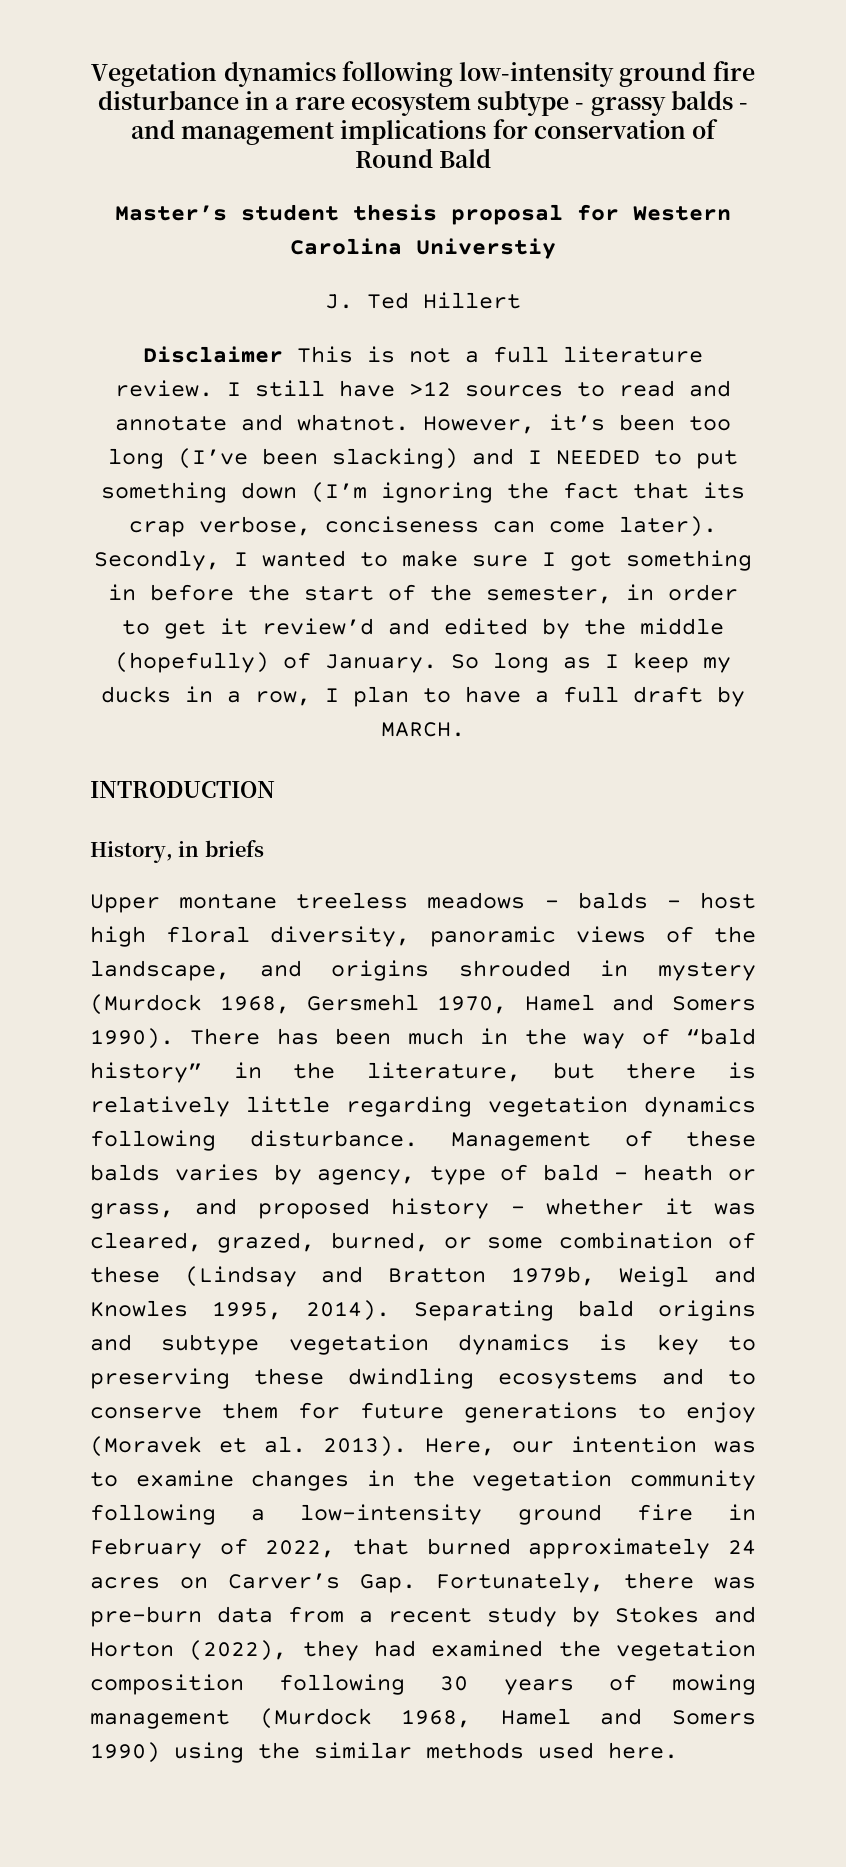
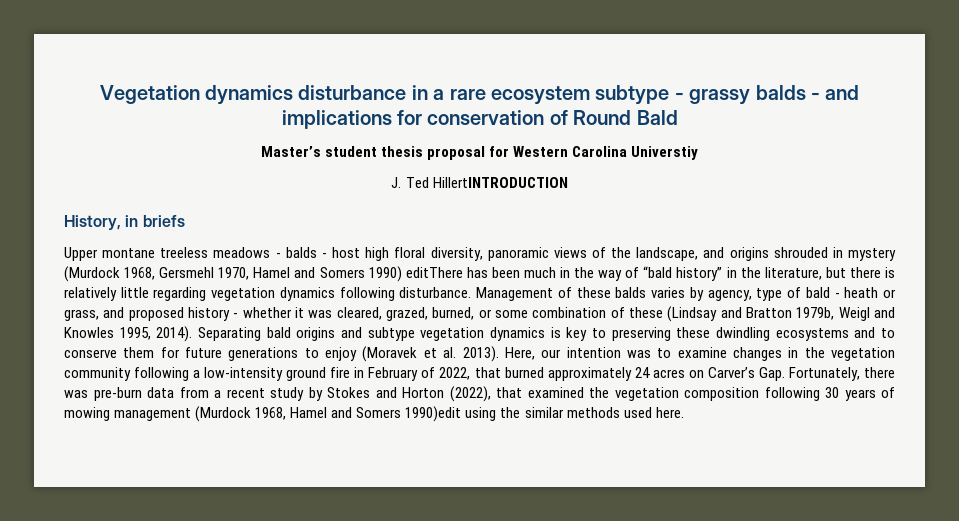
[341,61,755,87] following low-intensity ground fire -> (293, 95) none
[181,122,335,145] management -> (860, 92) none
[423,292,521,309] [143,346,703,363] [115,380,731,397] [115,414,731,434] [108,448,738,469] [101,482,745,503] [129,516,717,537] [94,550,752,571] [108,584,738,604] [122,618,724,639] [115,652,731,673] [101,686,745,707] [381,722,465,737] [90,781,275,798] Hillert // Disclaimer This is not a full literature review. I still have >12 sources to read and annotate and whatnot. However, it’s been too long (I’ve been slacking) and I NEEDED to put something down (I’m ignoring the fact that its crap verbose, conciseness can come later). Secondly, I wanted to make sure I got something in before the start of the semester, in order to get it review’d and edited by the middle (hopefully) of January. So long as I keep my ducks in a row, I plan to have a full draft by MARCH. // INTRODUCTION -> [432,177,568,188] HillertINTRODUCTION
[90,1028,261,1049] 1990). There -> [368,266,463,282] 1990) editThere
[302,1640,416,1661] they had -> [496,387,522,398] that
[90,1742,160,1763] 1990) -> [405,406,462,422] 1990)edit

